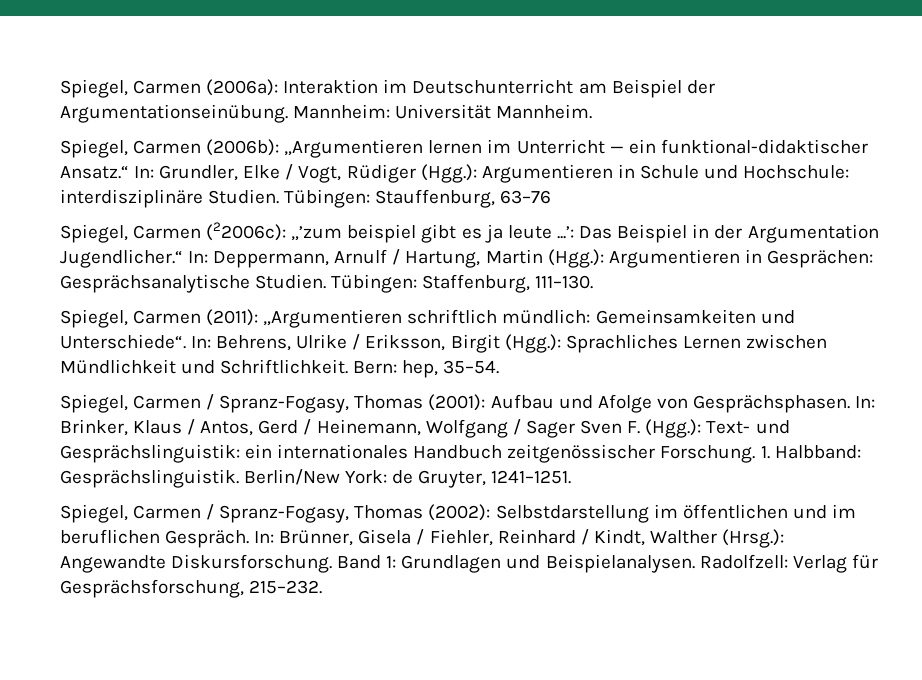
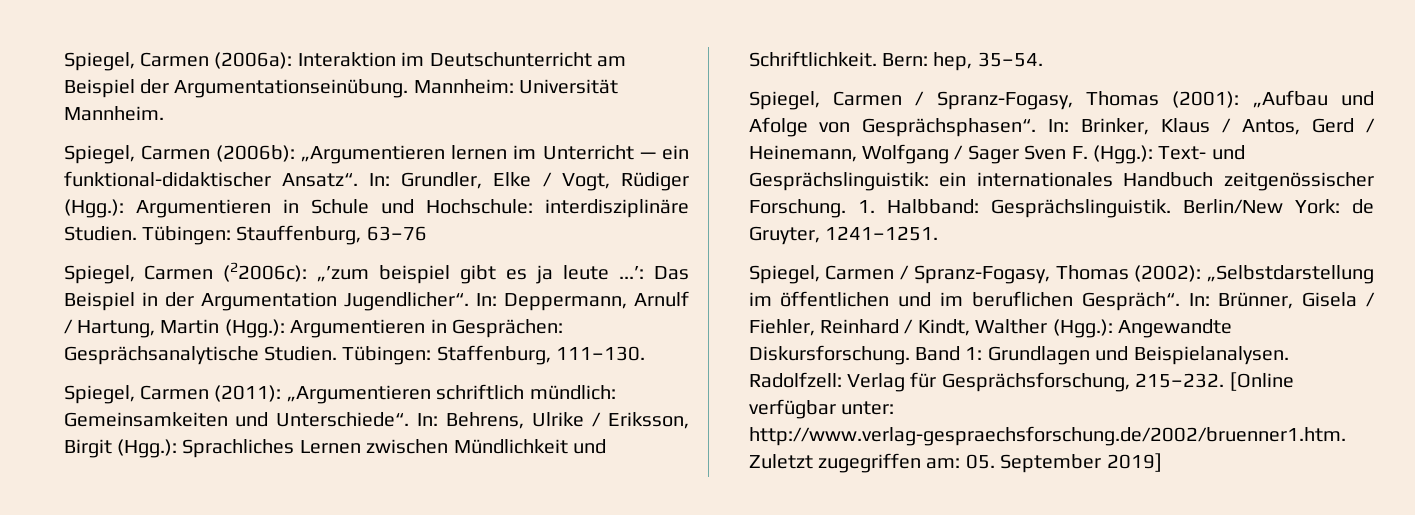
[59,166,129,179] Ansatz.“ -> [281,173,358,187] Ansatz“.
[59,249,183,268] Jugendlicher.“ -> [343,292,469,311] Jugendlicher“.
[490,394,554,409] Aufbau -> [1252,90,1328,108] „Aufbau
[693,395,851,413] Gesprächsphasen. -> [862,118,1037,137] Gesprächsphasen“.
[495,505,649,523] Selbstdarstellung -> [1207,265,1374,284] „Selbstdarstellung
[164,530,249,548] Gespräch. -> [1081,292,1180,311] Gespräch“.
[722,529,785,548] (Hrsg.): -> [1052,319,1113,338] (Hgg.):
(322, 587) none -> [1229,372,1294,391] [748,399,894,419] [748,426,1346,446] [748,453,1162,473] [Online verfügbar unter: http://www.verlag-gespraechsforschung.de/2002/bruenner1.htm. Zuletzt zugegriffen am: 05. September 2019]

